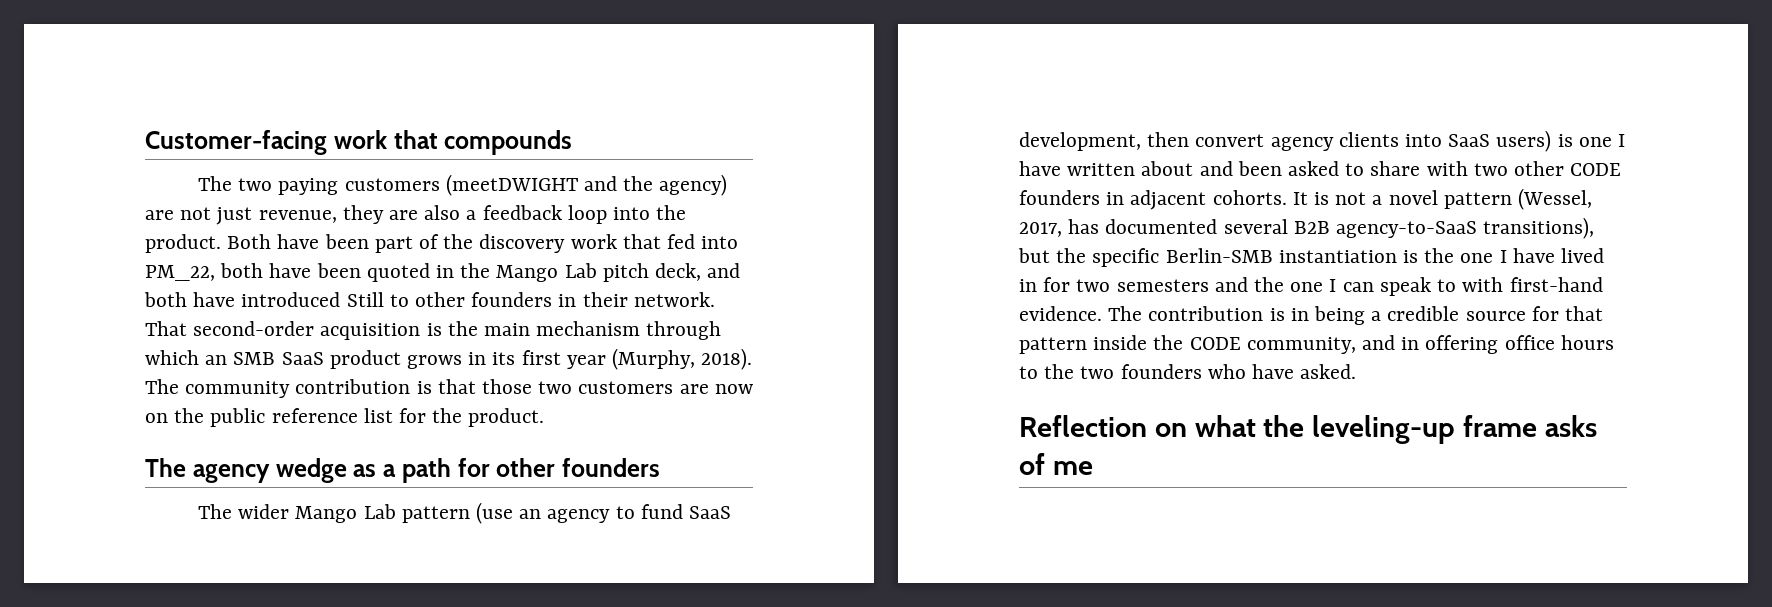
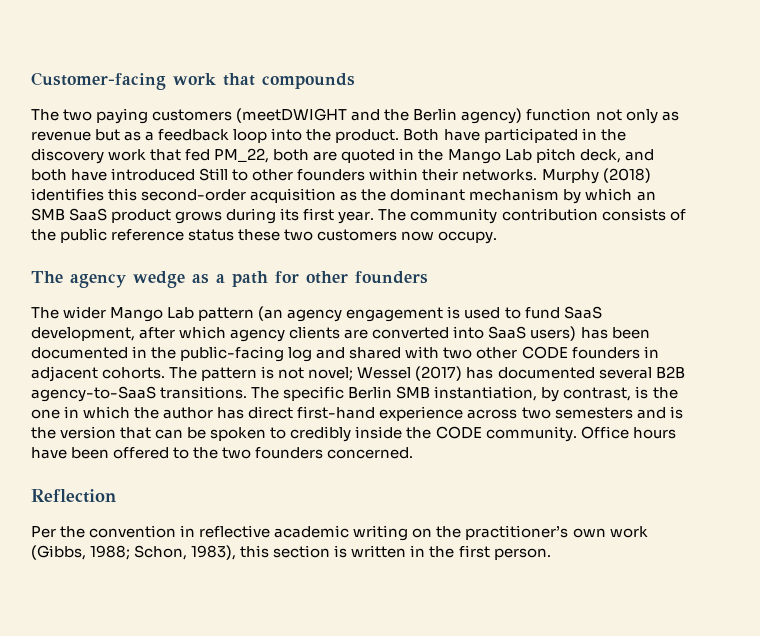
[659,174,728,196] [145,205,461,225] agency) are not just revenue, they are also -> [413,108,679,124] [31,129,142,141] Berlin agency) function not only as revenue but as
[324,234,440,253] been part of -> [483,128,597,143] participated in
[701,236,739,249] into -> (211, 155) none
[269,263,361,278] have been -> [313,151,338,161] are
[558,292,715,307] [145,321,722,340] in their network. That second-order acquisition is the main mechanism through -> [369,168,651,184] [31,188,582,204] within their networks. Murphy (2018) identifies this second-order acquisition as the dominant mechanism by
[468,352,487,365] in -> [226,208,277,224] during
[566,348,753,370] [145,379,753,398] [145,408,545,427] year (Murphy, 2018). The community contribution is that those two customers are now on the public reference list for the product. -> [338,208,686,224] [31,228,498,244] year. The community contribution consists of the public reference status these two customers now occupy.
[476,502,732,524] [1019,130,1626,152] [1019,161,1421,176] (use an agency to fund SaaS development, then convert agency clients into SaaS users) is one I have written about and been asked to share -> [258,306,602,322] [31,326,650,342] [31,346,402,362] (an agency engagement is used to fund SaaS development, after which agency clients are converted into SaaS users) has been documented in the public-facing log and shared
[1292,188,1593,210] [1019,222,1062,237] It is not a novel pattern (Wessel, 2017, -> [169,366,463,381] The pattern is not novel; Wessel (2017)
[1483,217,1595,239] [1018,248,1605,267] [1019,277,1603,296] [1019,306,1604,325] [1019,335,1614,354] [1019,364,1357,379] [1019,415,1597,444] [1019,453,1093,475] transitions), but the specific Berlin-SMB instantiation is the one I have lived in for two semesters and the one I can speak to with first-hand evidence. The contribution is in being a credible source for that pattern inside the CODE community, and in offering office hours to the two founders who have asked. // Reflection on what the leveling-up frame asks of me -> [160,386,678,402] [31,406,683,421] [31,426,676,442] [31,447,414,459] [31,489,116,503] [31,525,648,541] [31,545,551,560] transitions. The specific Berlin SMB instantiation, by contrast, is the one in which the author has direct first-hand experience across two semesters and is the version that can be spoken to credibly inside the CODE community. Office hours have been offered to the two founders concerned. // Reflection // Per the convention in reflective academic writing on the practitioner’s own work (Gibbs, 1988; Schon, 1983), this section is written in the first person.

